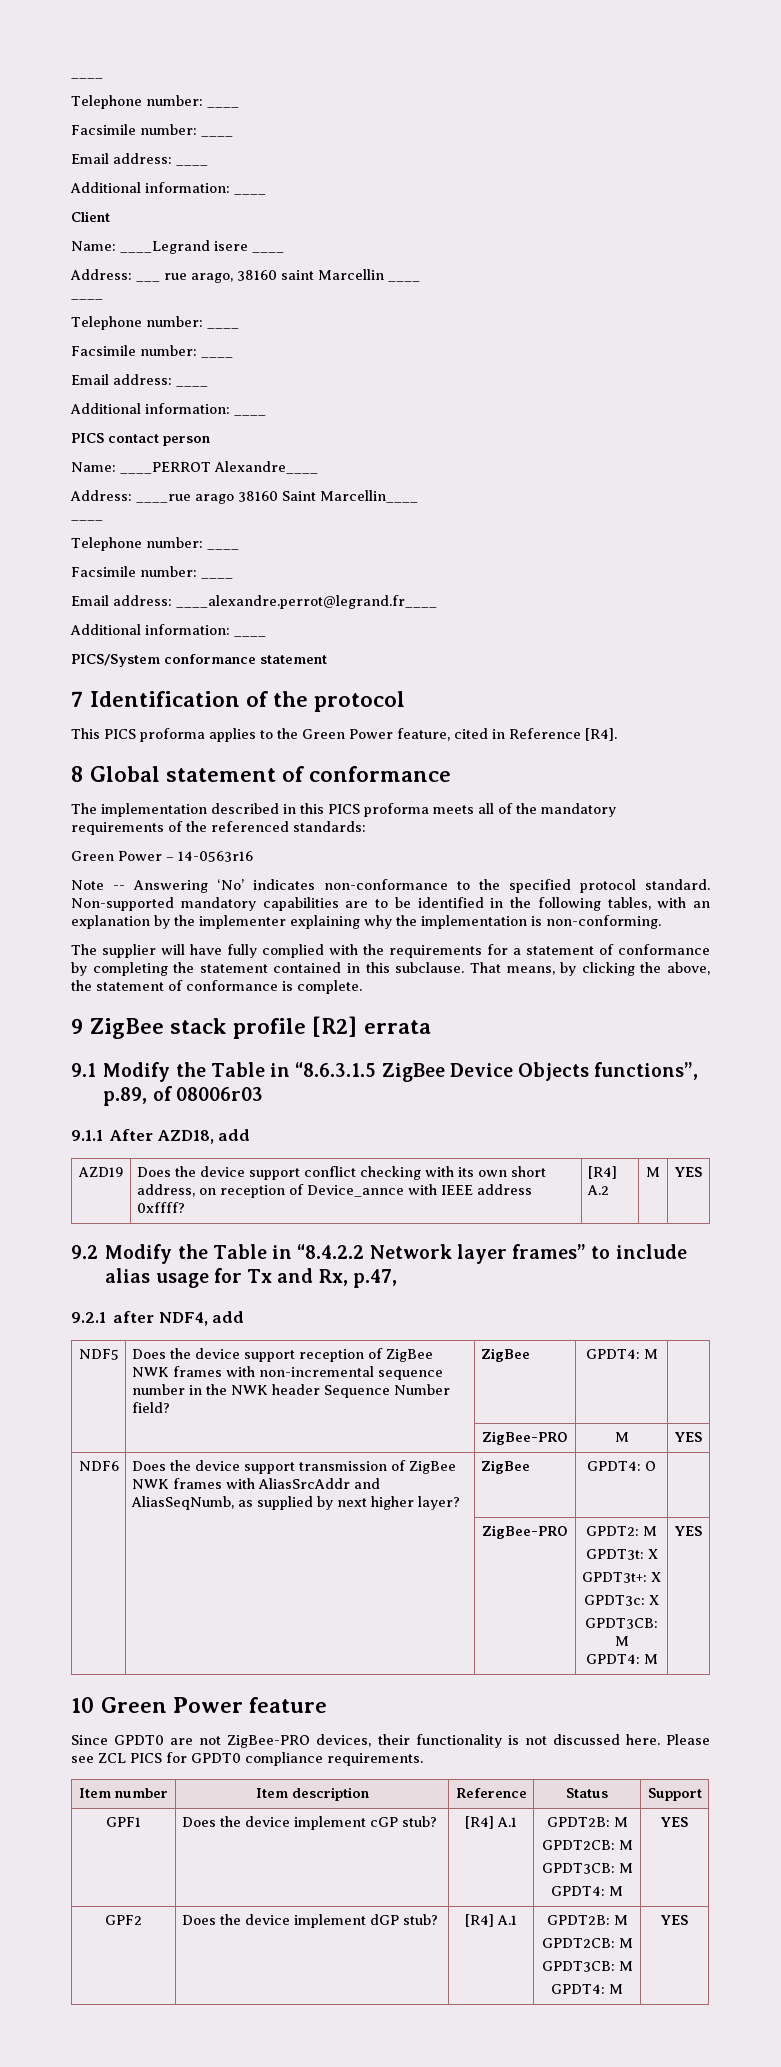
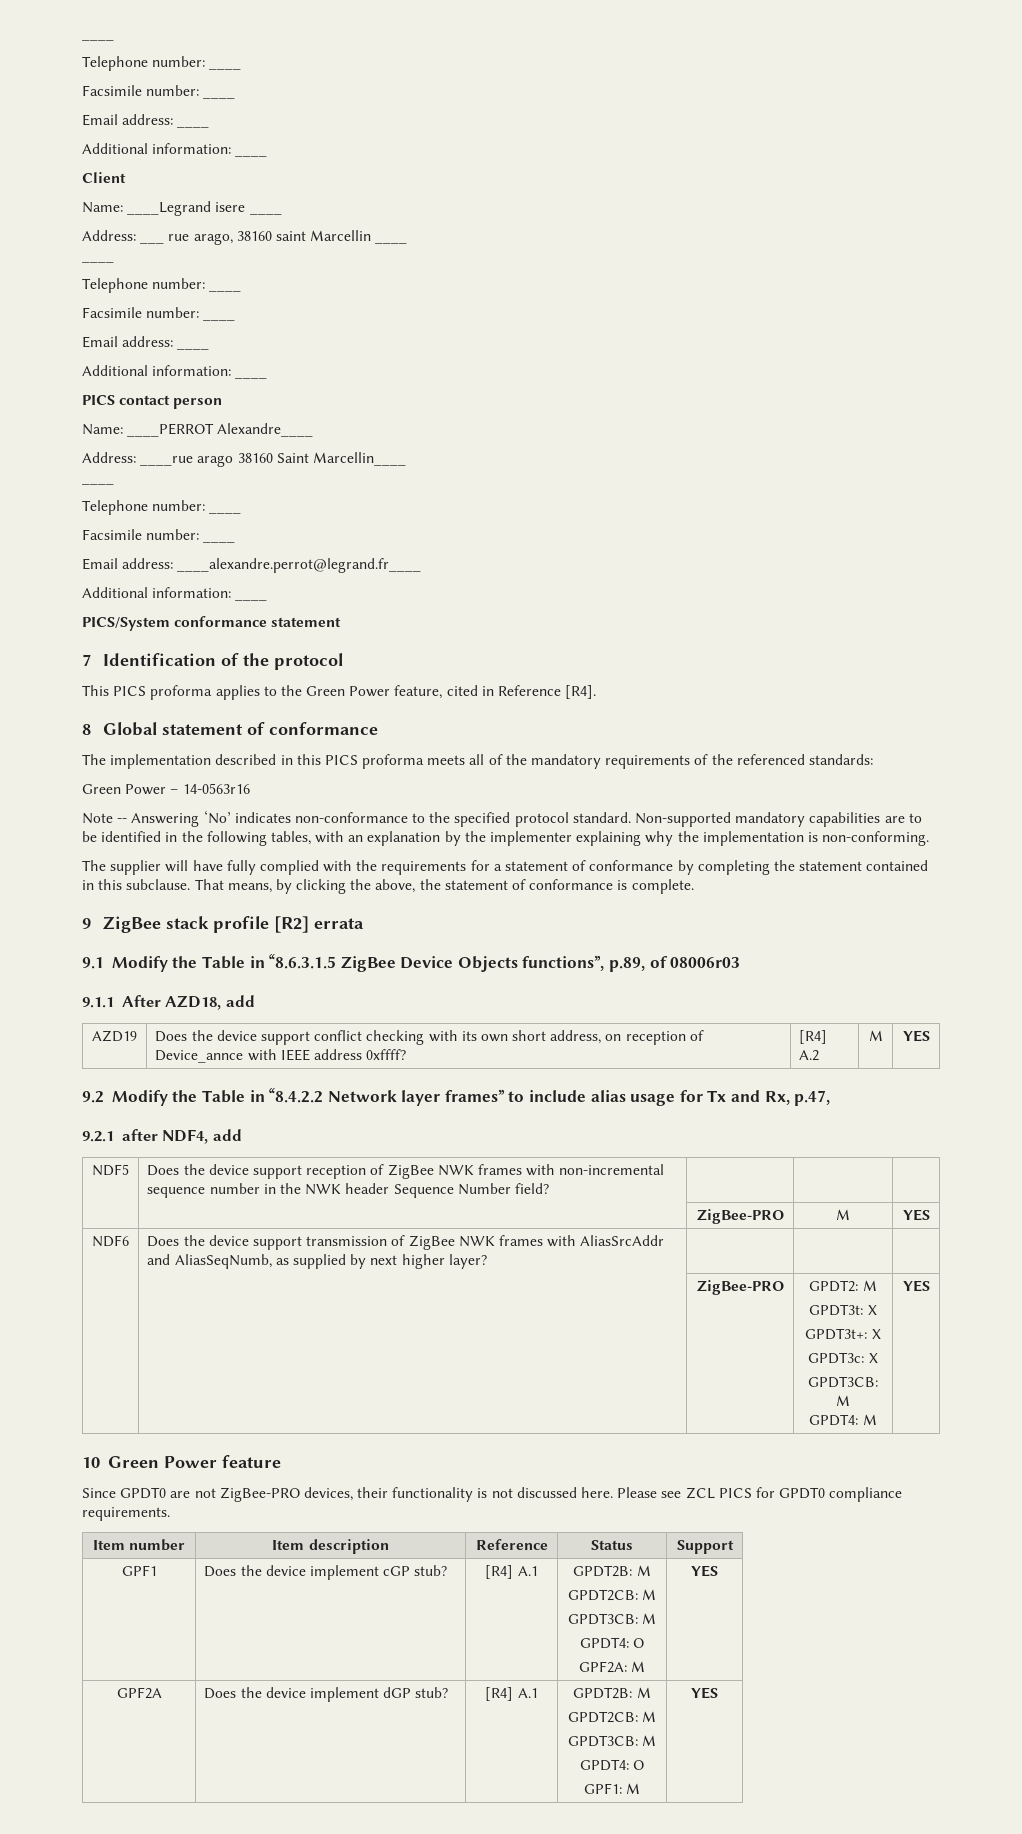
[480,1348,530,1362] [585,1349,658,1359] ZigBee | GPDT4: M -> (549, 1188) |
[480,1460,530,1474] [587,1461,656,1471] ZigBee | GPDT4: O -> (487, 1261) |
[609,1886,623,1896] [661,1817,688,1827] [105,1915,142,1925] M | YES // GPF2 -> [633,1638,645,1648] [578,1661,646,1673] [691,1565,718,1577] [116,1687,162,1699] O // GPF2A: M | YES // GPF2A
(605, 1989) none -> [633,1760,645,1770] [583,1783,622,1794] O // GPF1:

